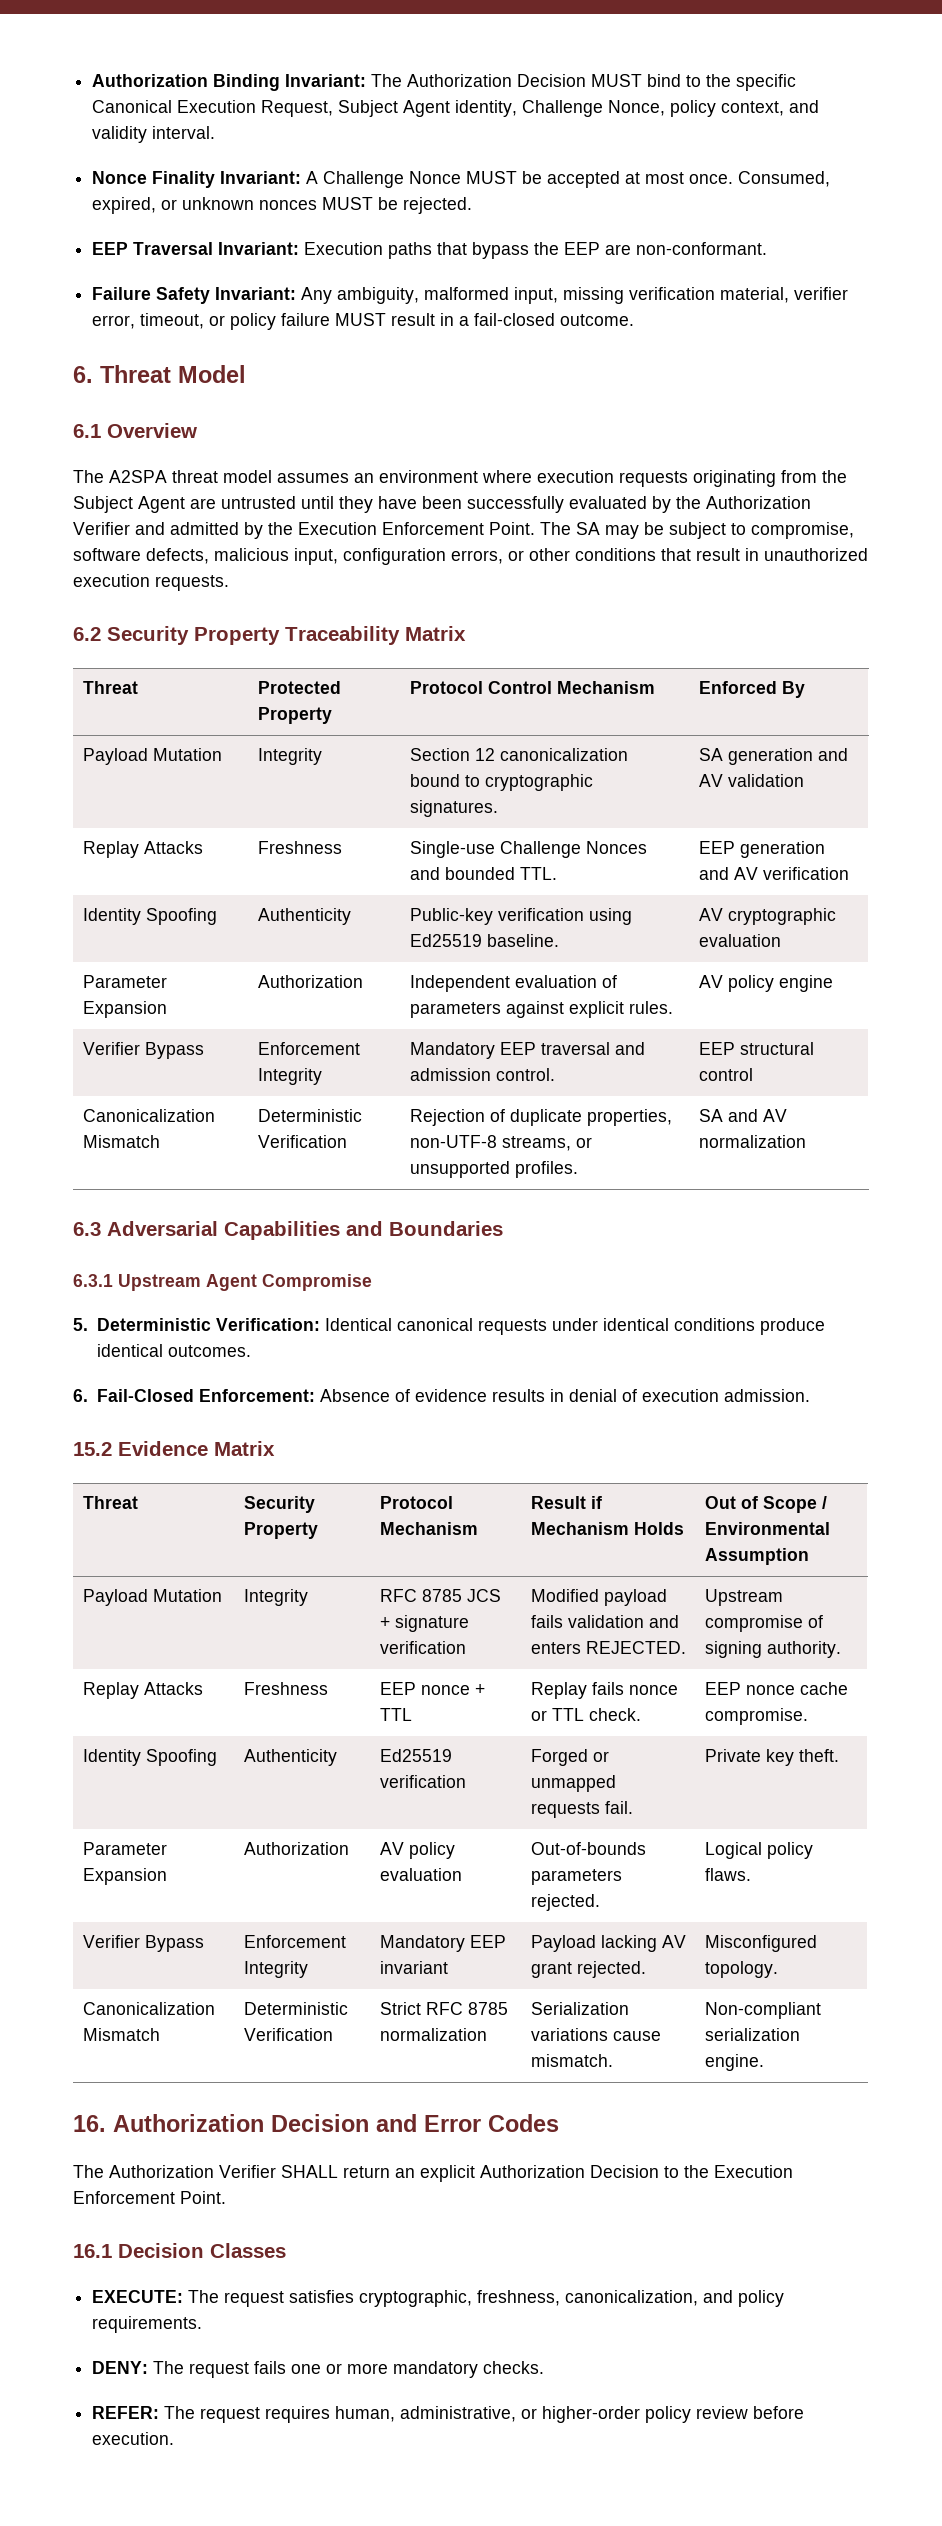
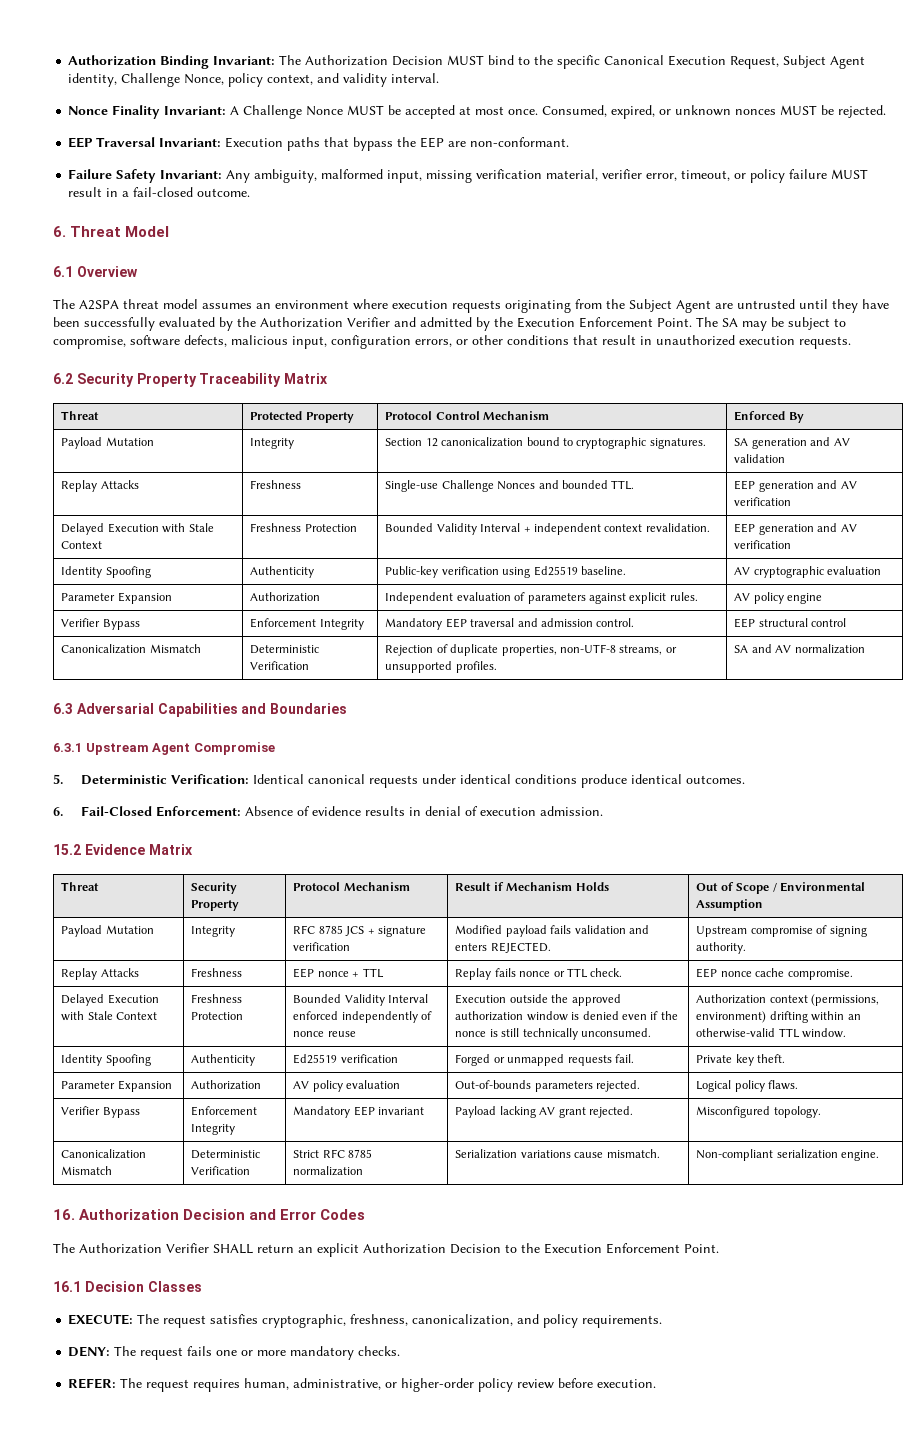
(849, 873) none -> [61,523,214,535] [61,541,103,549] [250,523,357,532] [385,523,710,535] [734,523,857,535] [734,540,792,549] // Delayed Execution with Stale Context | Freshness Protection | Bounded Validity Interval + independent context revalidation. | EEP generation and AV verification
(808, 1716) none -> [61,994,159,1006] [61,1011,158,1021] [191,994,243,1003] [191,1012,244,1020] [293,994,429,1006] [293,1011,433,1023] [293,1031,356,1037] [455,994,621,1006] [455,1011,678,1021] [455,1028,651,1040] [696,994,880,1006] [696,1011,861,1023] [696,1028,847,1038] // Delayed Execution with Stale Context | Freshness Protection | Bounded Validity Interval enforced independently of nonce reuse | Execution outside the approved authorization window is denied even if the nonce is still technically unconsumed. | Authorization context (permissions, environment) drifting within an otherwise-valid TTL window.

